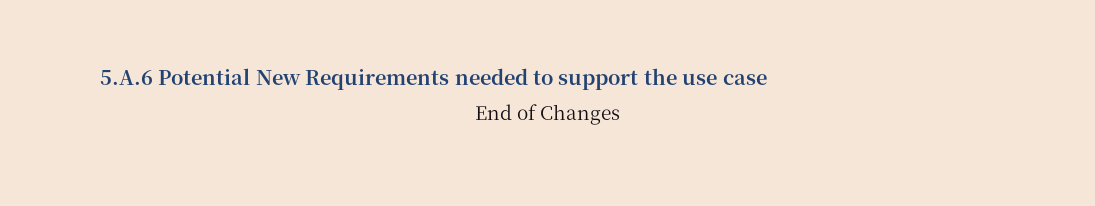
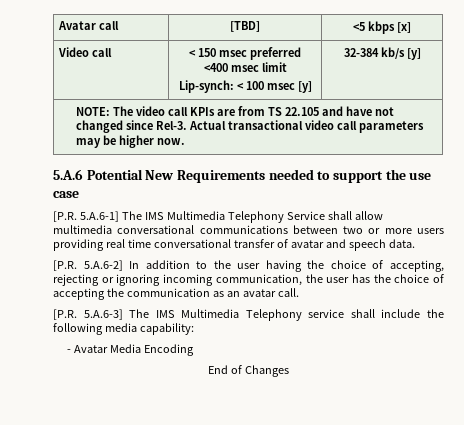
(100, 77) none -> [57,21,119,30] [230,21,260,32] [353,21,411,34] [57,47,112,57] [189,47,301,60] [203,62,287,72] [178,80,312,93] [343,47,421,60] [75,106,394,116] [75,120,424,133] [75,135,185,148] Avatar call | [TBD] | <5 kbps [x] // Video call | < 150 msec preferred // <400 msec limit // Lip-synch: < 100 msec [y] | 32-384 kb/s [y] // NOTE: The video call KPIs are from TS 22.105 and have not changed since Rel-3. Actual transactional video call parameters may be higher now. //
(767, 79) none -> [53,211,383,223] [53,225,444,234] [53,239,415,251] [53,260,444,272] [53,274,444,286] [53,288,299,300] [53,309,444,321] [53,323,194,335] [67,344,195,356] // [P.R. 5.A.6-1] The IMS Multimedia Telephony Service shall allow multimedia conversational communications between two or more users providing real time conversational transfer of avatar and speech data. // [P.R. 5.A.6-2] In addition to the user having the choice of accepting, rejecting or ignoring incoming communication, the user has the choice of accepting the communication as an avatar call. // [P.R. 5.A.6-3] The IMS Multimedia Telephony service shall include the following media capability: // - Avatar Media Encoding

